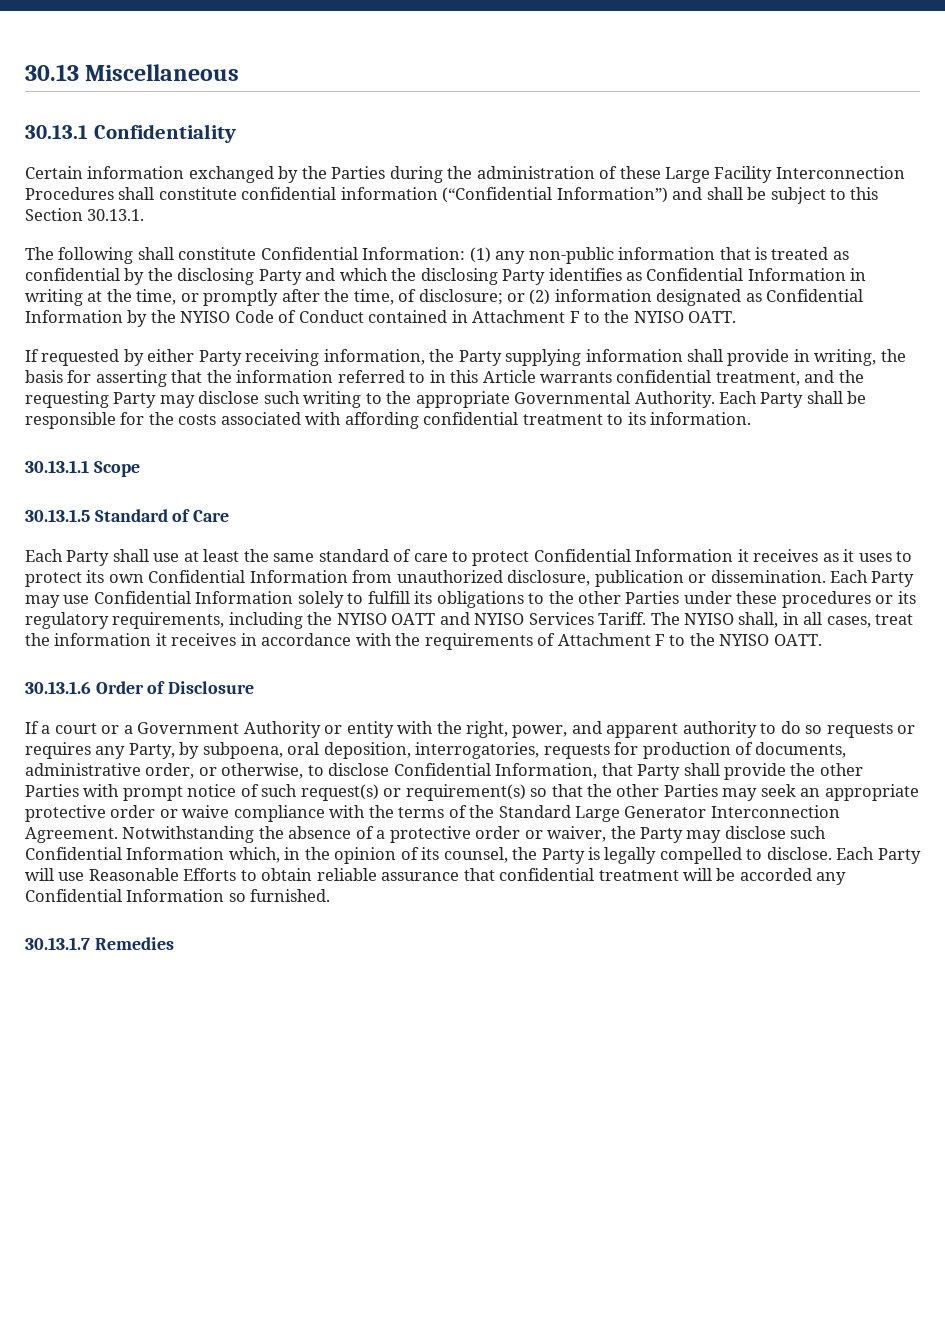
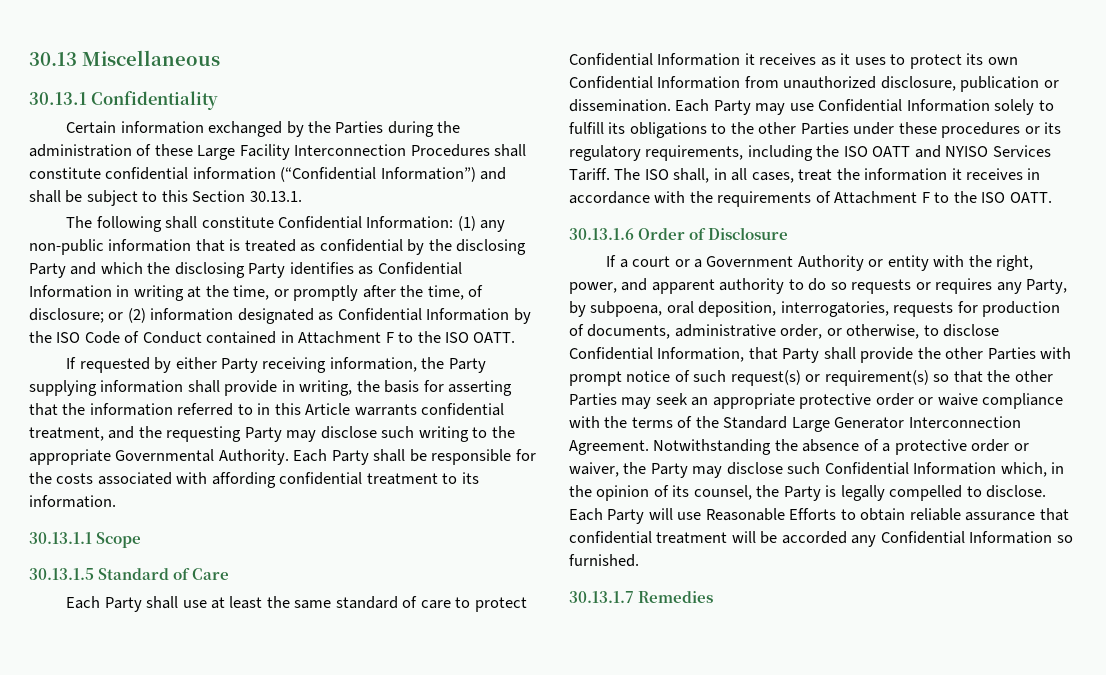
[180,311,231,323] NYISO -> [56,332,81,343] ISO
[633,311,684,323] NYISO -> [445,332,470,343] ISO
[336,613,387,625] NYISO -> [843,146,868,157] ISO
[684,613,735,625] NYISO -> [644,169,669,180] ISO
[719,634,770,646] NYISO -> [981,192,1006,203] ISO

